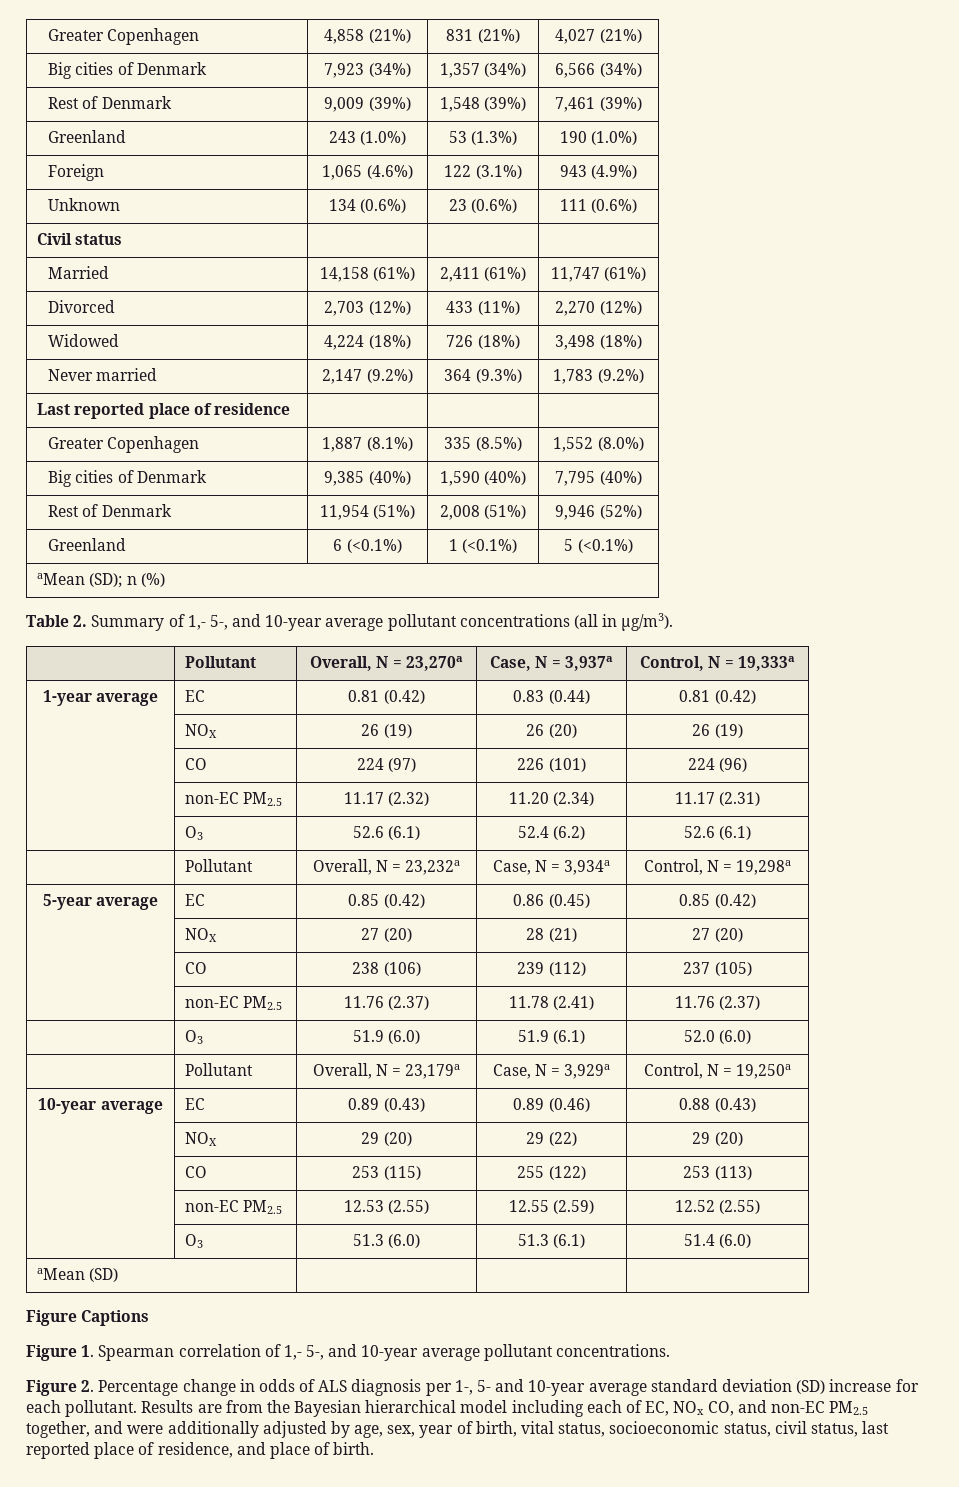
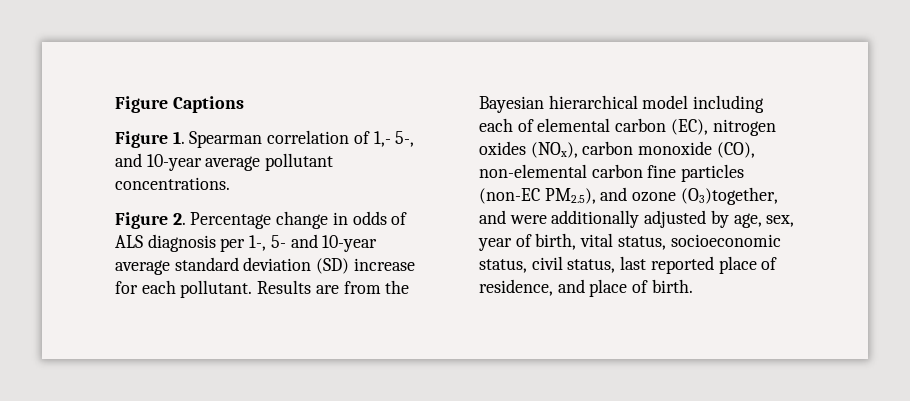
[48,28,200,45] [324,29,411,44] [446,29,520,43] [555,29,642,44] [48,62,207,79] [324,63,411,78] [439,63,527,78] [555,63,642,78] [48,96,172,109] [324,97,411,112] [439,97,527,112] [555,97,642,112] [48,130,127,143] [328,131,407,145] [448,131,518,145] [559,131,638,145] [48,164,105,181] [322,165,413,180] [444,165,522,179] [559,165,638,179] [48,198,121,211] [328,199,407,213] [448,199,518,213] [559,199,638,213] [37,233,123,245] [48,266,110,279] [319,267,416,282] [439,267,527,282] [550,267,647,282] [48,300,116,313] [324,301,411,316] [446,301,520,315] [555,301,642,316] [48,334,120,347] [324,335,411,350] [446,335,520,349] [555,335,642,350] [48,368,158,381] [322,369,413,384] [444,369,522,383] [553,369,644,384] [37,403,291,419] [48,436,200,453] [322,437,413,452] [444,437,522,451] [553,437,644,452] [48,470,207,487] [324,471,411,486] [439,471,527,486] [555,471,642,486] [48,504,172,517] [319,505,416,520] [439,505,527,520] [555,505,642,520] [48,538,127,551] [333,539,402,553] [448,539,518,553] [564,539,633,553] [37,573,165,588] [26,613,674,631] [185,656,257,668] [310,656,463,671] [490,656,613,671] [640,656,795,671] [42,690,159,706] [185,690,206,702] [348,690,425,704] [513,690,590,704] [679,690,756,704] [185,724,218,738] [361,724,412,738] [526,724,577,738] [692,724,743,738] [185,758,208,770] [356,758,417,772] [517,758,586,772] [687,758,748,772] [185,792,283,806] [343,792,430,806] [508,792,595,806] [674,792,761,806] [185,826,204,840] [352,826,421,840] [517,826,586,840] [683,826,752,840] [185,859,254,872] [312,859,461,875] [492,860,611,875] [643,859,792,875] [42,894,159,910] [185,894,206,906] [348,894,425,908] [513,894,590,908] [679,894,756,908] [185,928,218,942] [361,928,412,942] [526,928,577,942] [692,928,743,942] [185,962,208,974] [352,962,421,976] [517,962,586,976] [683,962,752,976] [185,996,283,1010] [343,996,430,1010] [508,996,595,1010] [674,996,761,1010] [185,1030,204,1044] [352,1030,421,1044] [517,1030,586,1044] [683,1030,752,1044] [185,1063,254,1076] [312,1063,461,1079] [492,1064,611,1079] [643,1063,792,1079] [38,1098,163,1114] [185,1098,206,1110] [348,1098,425,1112] [513,1098,590,1112] [679,1098,756,1112] [185,1132,218,1146] [361,1132,412,1146] [526,1132,577,1146] [692,1132,743,1146] [185,1166,208,1178] [352,1166,421,1180] [517,1166,586,1180] [683,1166,752,1180] [185,1200,283,1214] [343,1200,430,1214] [508,1200,595,1214] [674,1200,761,1214] [185,1234,204,1248] [352,1234,421,1248] [517,1234,586,1248] [683,1234,752,1248] [37,1268,119,1282] Greater Copenhagen | 4,858 (21%) | 831 (21%) | 4,027 (21%) // Big cities of Denmark | 7,923 (34%) | 1,357 (34%) | 6,566 (34%) // Rest of Denmark | 9,009 (39%) | 1,548 (39%) | 7,461 (39%) // Greenland | 243 (1.0%) | 53 (1.3%) | 190 (1.0%) // Foreign | 1,065 (4.6%) | 122 (3.1%) | 943 (4.9%) // Unknown | 134 (0.6%) | 23 (0.6%) | 111 (0.6%) // Civil status | | | // Married | 14,158 (61%) | 2,411 (61%) | 11,747 (61%) // Divorced | 2,703 (12%) | 433 (11%) | 2,270 (12%) // Widowed | 4,224 (18%) | 726 (18%) | 3,498 (18%) // Never married | 2,147 (9.2%) | 364 (9.3%) | 1,783 (9.2%) // Last reported place of residence | | | // Greater Copenhagen | 1,887 (8.1%) | 335 (8.5%) | 1,552 (8.0%) // Big cities of Denmark | 9,385 (40%) | 1,590 (40%) | 7,795 (40%) // Rest of Denmark | 11,954 (51%) | 2,008 (51%) | 9,946 (52%) // Greenland | 6 (<0.1%) | 1 (<0.1%) | 5 (<0.1%) // aMean (SD); n (%) // Table 2. Summary of 1,- 5-, and 10-year average pollutant concentrations (all in μg/m3). // | Pollutant | Overall, N = 23,270a | Case, N = 3,937a | Control, N = 19,333a // 1-year average | EC | 0.81 (0.42) | 0.83 (0.44) | 0.81 (0.42) // | NOX | 26 (19) | 26 (20) | 26 (19) // | CO | 224 (97) | 226 (101) | 224 (96) // | non-EC PM2.5 | 11.17 (2.32) | 11.20 (2.34) | 11.17 (2.31) // | O3 | 52.6 (6.1) | 52.4 (6.2) | 52.6 (6.1) // | Pollutant | Overall, N = 23,232a | Case, N = 3,934a | Control, N = 19,298a // 5-year average | EC | 0.85 (0.42) | 0.86 (0.45) | 0.85 (0.42) // | NOX | 27 (20) | 28 (21) | 27 (20) // | CO | 238 (106) | 239 (112) | 237 (105) // | non-EC PM2.5 | 11.76 (2.37) | 11.78 (2.41) | 11.76 (2.37) // | O3 | 51.9 (6.0) | 51.9 (6.1) | 52.0 (6.0) // | Pollutant | Overall, N = 23,179a | Case, N = 3,929a | Control, N = 19,250a // 10-year average | EC | 0.89 (0.43) | 0.89 (0.46) | 0.88 (0.43) // | NOX | 29 (20) | 29 (22) | 29 (20) // | CO | 253 (115) | 255 (122) | 253 (113) // | non-EC PM2.5 | 12.53 (2.55) | 12.55 (2.59) | 12.52 (2.55) // | O3 | 51.3 (6.0) | 51.3 (6.1) | 51.4 (6.0) // aMean (SD) | | | // -> (115, 104) none
[645,1400,869,1416] [26,1421,90,1438] EC, NOx CO, and non-EC PM2.5 together, -> [537,118,776,136] [479,141,755,158] [479,164,745,182] [479,187,778,205] elemental carbon (EC), nitrogen oxides (NOx), carbon monoxide (CO), non-elemental carbon fine particles (non-EC PM2.5), and ozone (O3)together,

